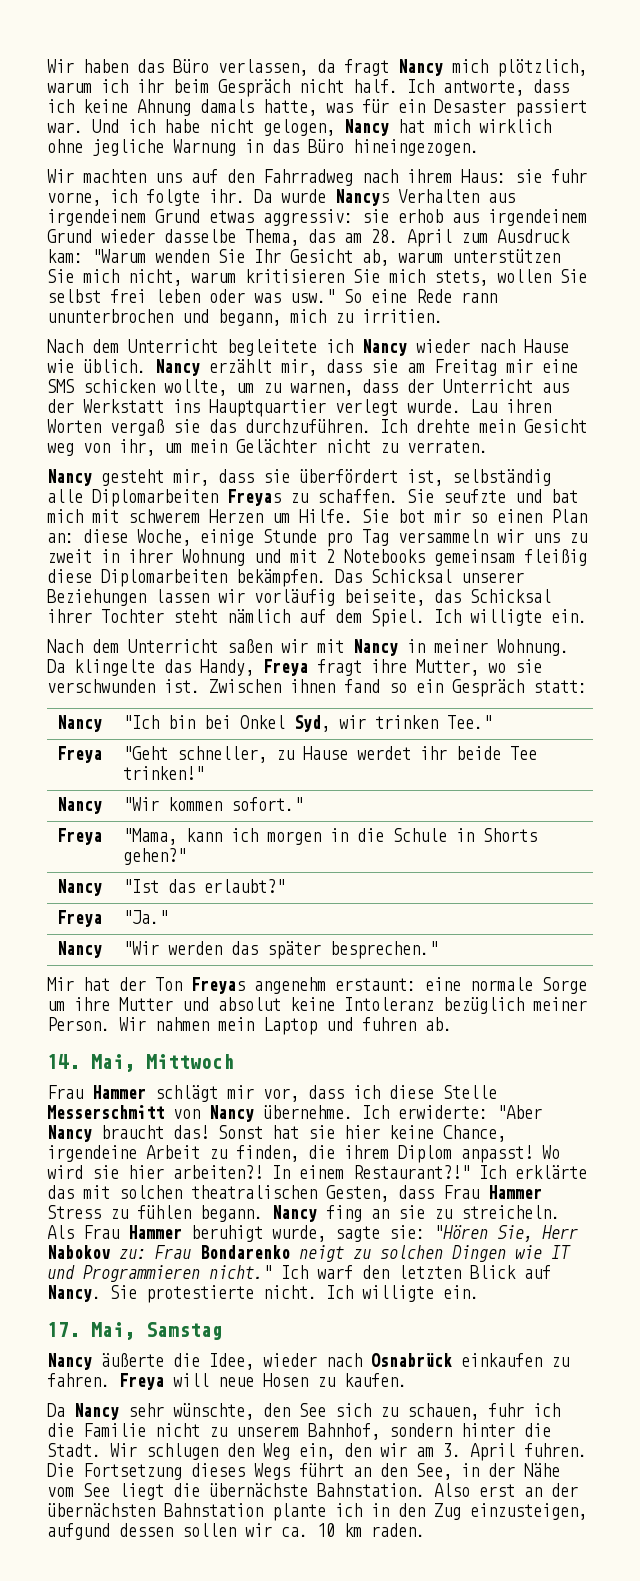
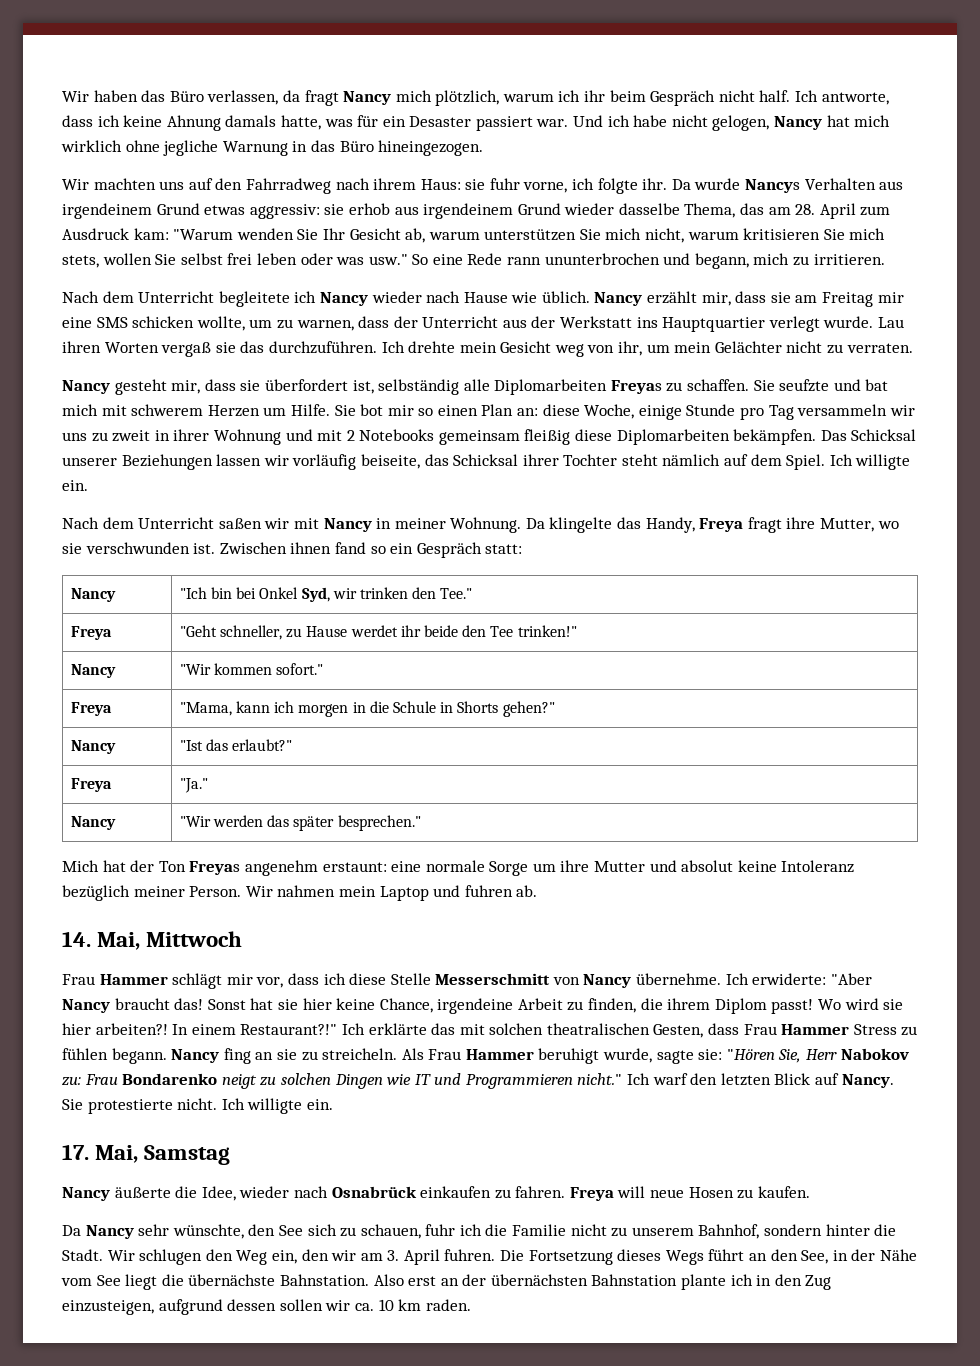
[362,309,443,323] irritien. -> [813,254,885,265] irritieren.
[299,469,398,483] überfördert -> [264,379,348,391] überfordert
(439, 722) none -> [412,587,437,599] den
(502, 753) none -> [462,625,487,637] den
[47,977,74,991] Mir -> [62,860,99,872] Mich
[461,1145,533,1163] anpasst! -> [771,999,814,1014] passt!
[47,1523,110,1540] aufgund -> [158,1299,223,1315] aufgrund

